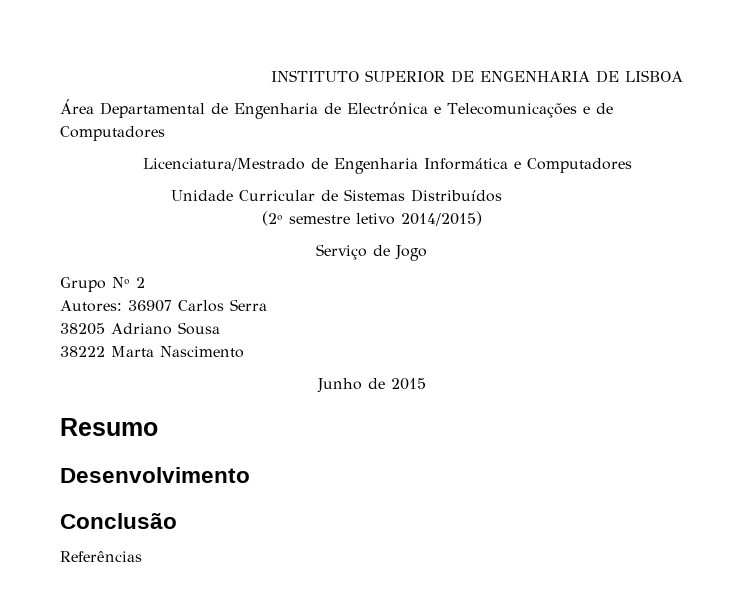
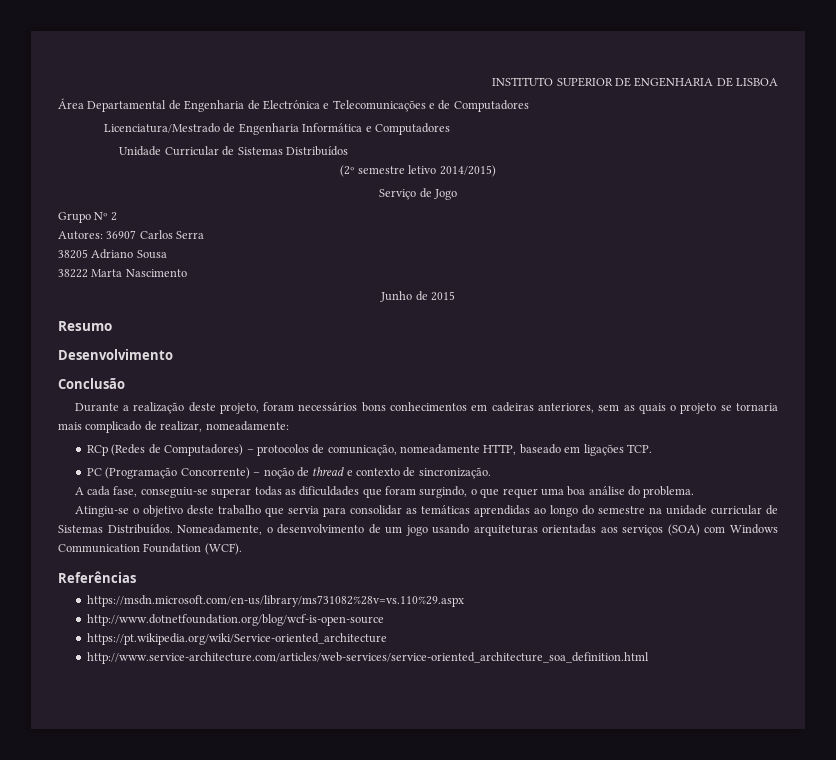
[60,551,142,562] Referências -> [74,402,779,414] [58,421,289,433] [87,444,652,456] [87,467,491,479] [74,486,695,498] [74,505,778,517] [58,524,778,536] [58,543,242,555] [58,571,136,583] [87,595,465,607] [87,614,385,626] [87,633,388,645] [87,652,650,664] Durante a realização deste projeto, foram necessários bons conhecimentos em cadeiras anteriores, sem as quais o projeto se tornaria mais complicado de realizar, nomeadamente: // RCp (Redes de Computadores) – protocolos de comunicação, nomeadamente HTTP, baseado em ligações TCP. // PC (Programação Concorrente) – noção de thread e contexto de sincronização. // A cada fase, conseguiu-se superar todas as dificuldades que foram surgindo, o que requer uma boa análise do problema. // Atingiu-se o objetivo deste trabalho que servia para consolidar as temáticas aprendidas ao longo do semestre na unidade curricular de Sistemas Distribuídos. Nomeadamente, o desenvolvimento de um jogo usando arquiteturas orientadas aos serviços (SOA) com Windows Communication Foundation (WCF). // Referências // https://msdn.microsoft.com/en-us/library/ms731082%28v=vs.110%29.aspx // http://www.dotnetfoundation.org/blog/wcf-is-open-source // https://pt.wikipedia.org/wiki/Service-oriented_architecture // http://www.service-architecture.com/articles/web-services/service-oriented_architecture_soa_definition.html

